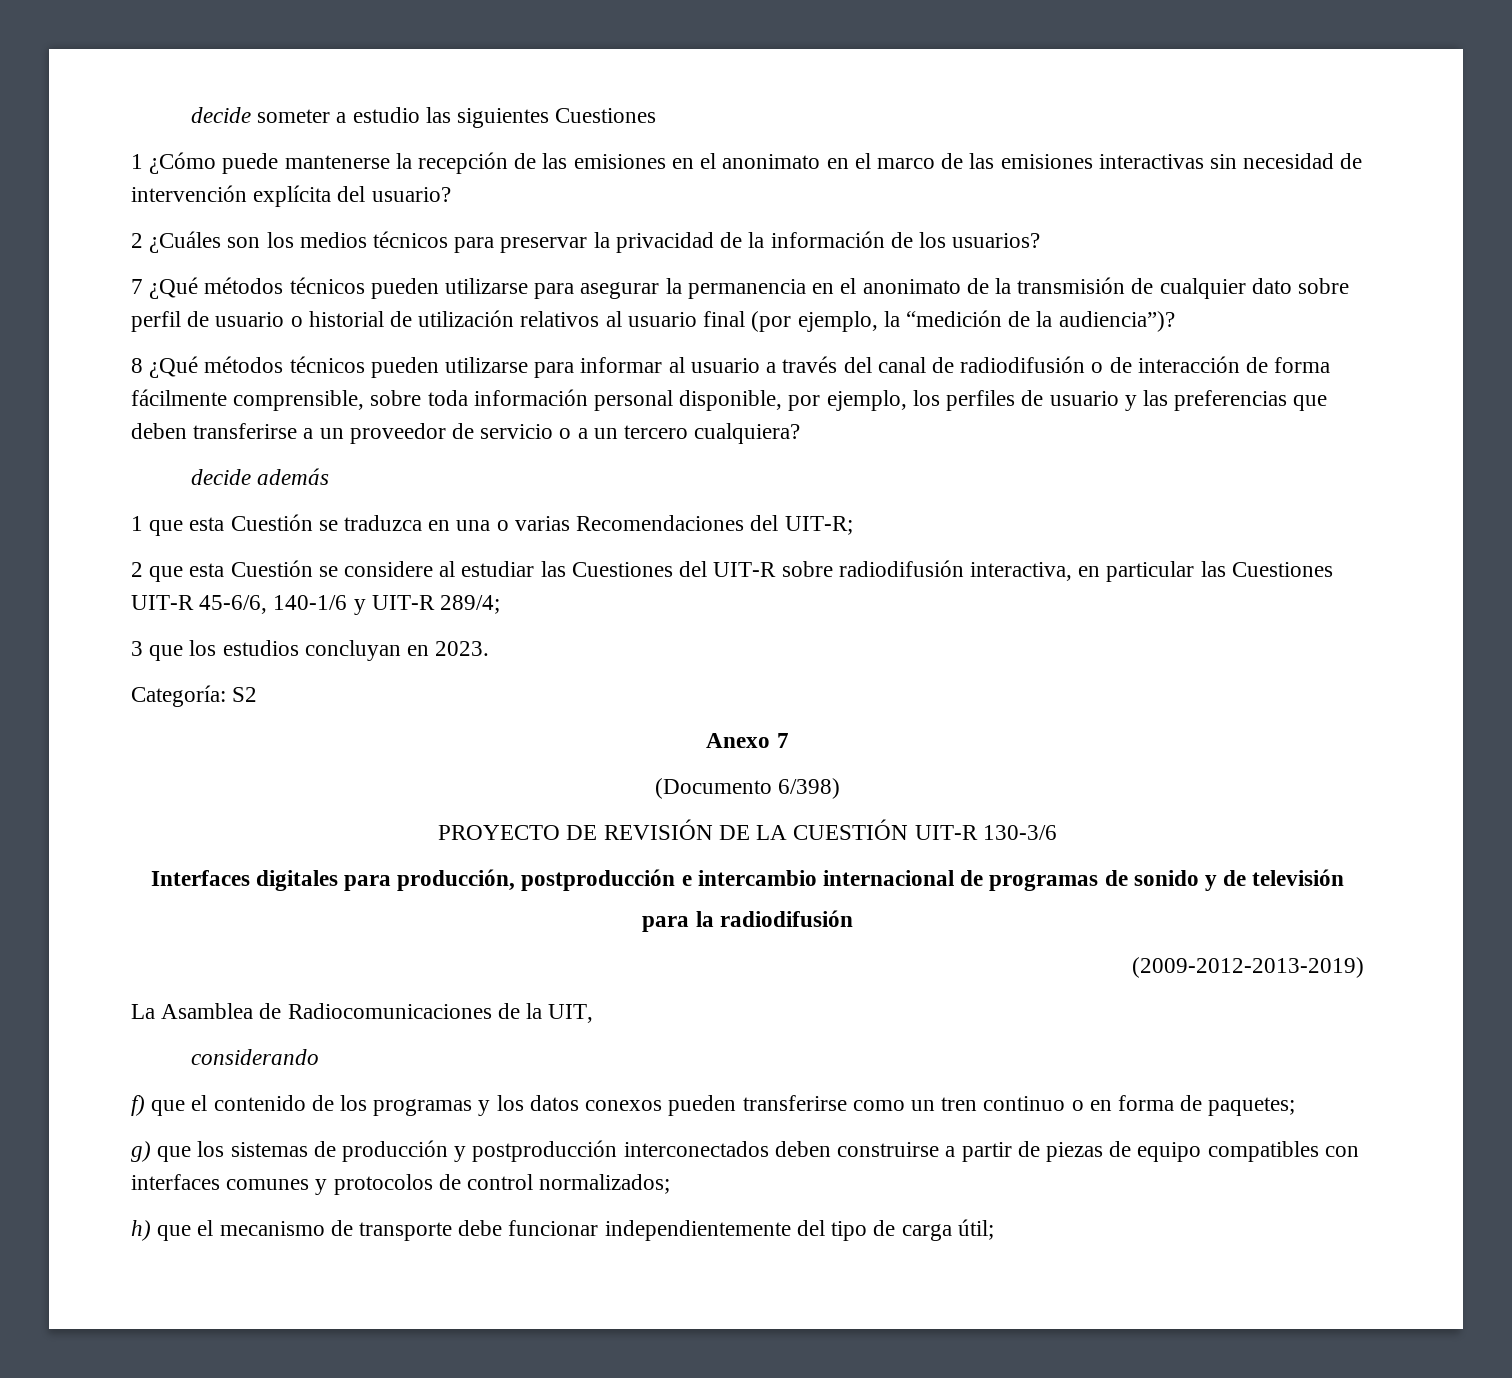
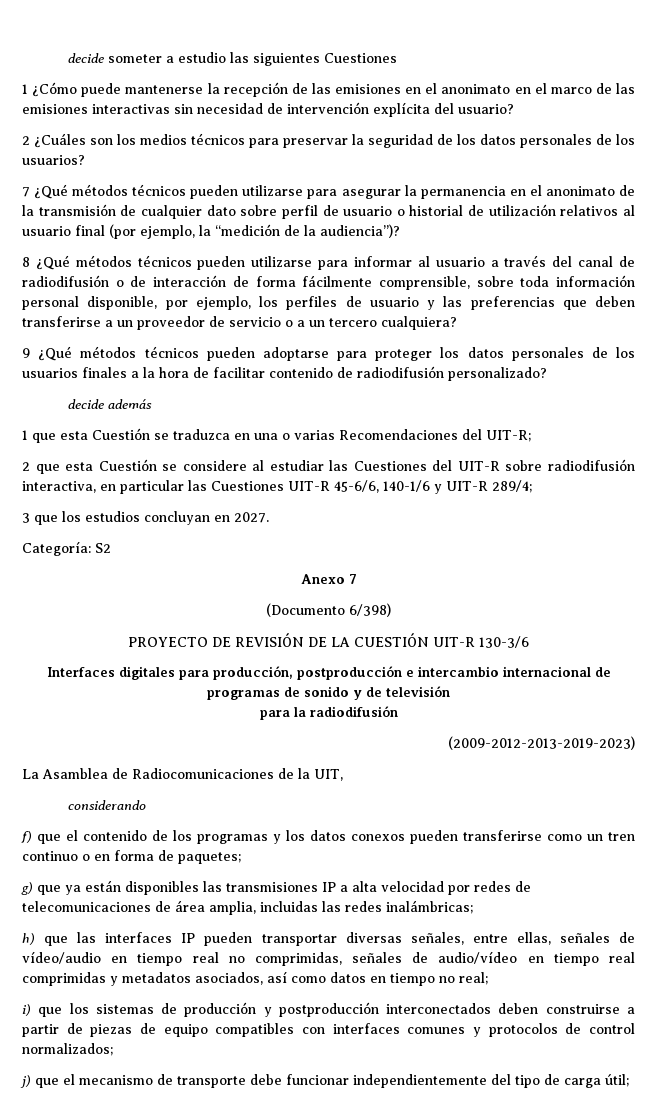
[615,231,885,253] privacidad de la información -> [368,134,592,148] seguridad de los datos personales
(801, 433) none -> [22,346,635,361] [22,366,547,381] // 9 ¿Qué métodos técnicos pueden adoptarse para proteger los datos personales de los usuarios finales a la hora de facilitar contenido de radiodifusión personalizado?
[435,641,490,656] 2023. -> [234,512,269,523] 2027.
[1132,957,1364,978] (2009-2012-2013-2019) -> [448,736,635,750] (2009-2012-2013-2019-2023)
(192, 1154) none -> [65,880,531,895] [22,900,473,915] [22,932,635,946] [22,951,635,966] [22,971,488,986] [22,1004,63,1017] ya están disponibles las transmisiones IP a alta velocidad por redes de telecomunicaciones de área amplia, incluidas las redes inalámbricas; // h) que las interfaces IP pueden transportar diversas señales, entre ellas, señales de vídeo/audio en tiempo real no comprimidas, señales de audio/vídeo en tiempo real comprimidas y metadatos asociados, así como datos en tiempo no real; // i) que
[131,1220,151,1241] h) -> [20,1075,31,1088] j)

